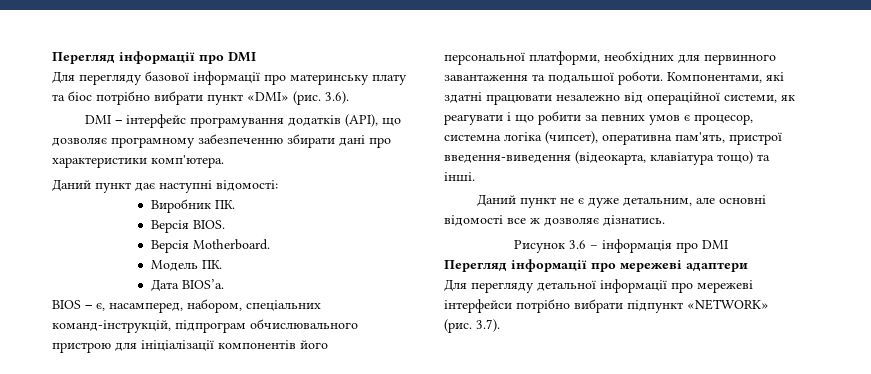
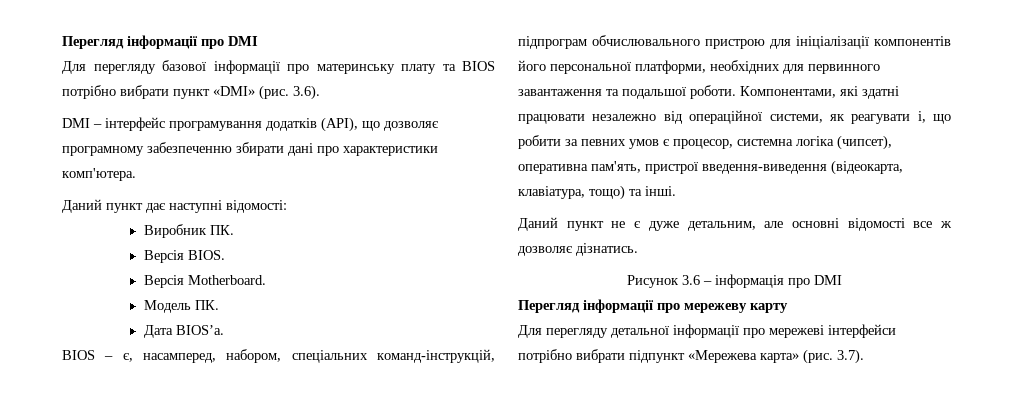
[68,91,92,101] біос -> [462,61,495,71] BIOS
[507,112,511,121] і -> [917,111,926,123] і,
[650,152,714,165] клавіатура -> [518,186,585,199] клавіатура,
[620,260,748,272] мережеві адаптери -> [684,303,788,313] мережеву карту
[687,299,769,310] «NETWORK» -> [688,350,799,363] «Мережева карта»

